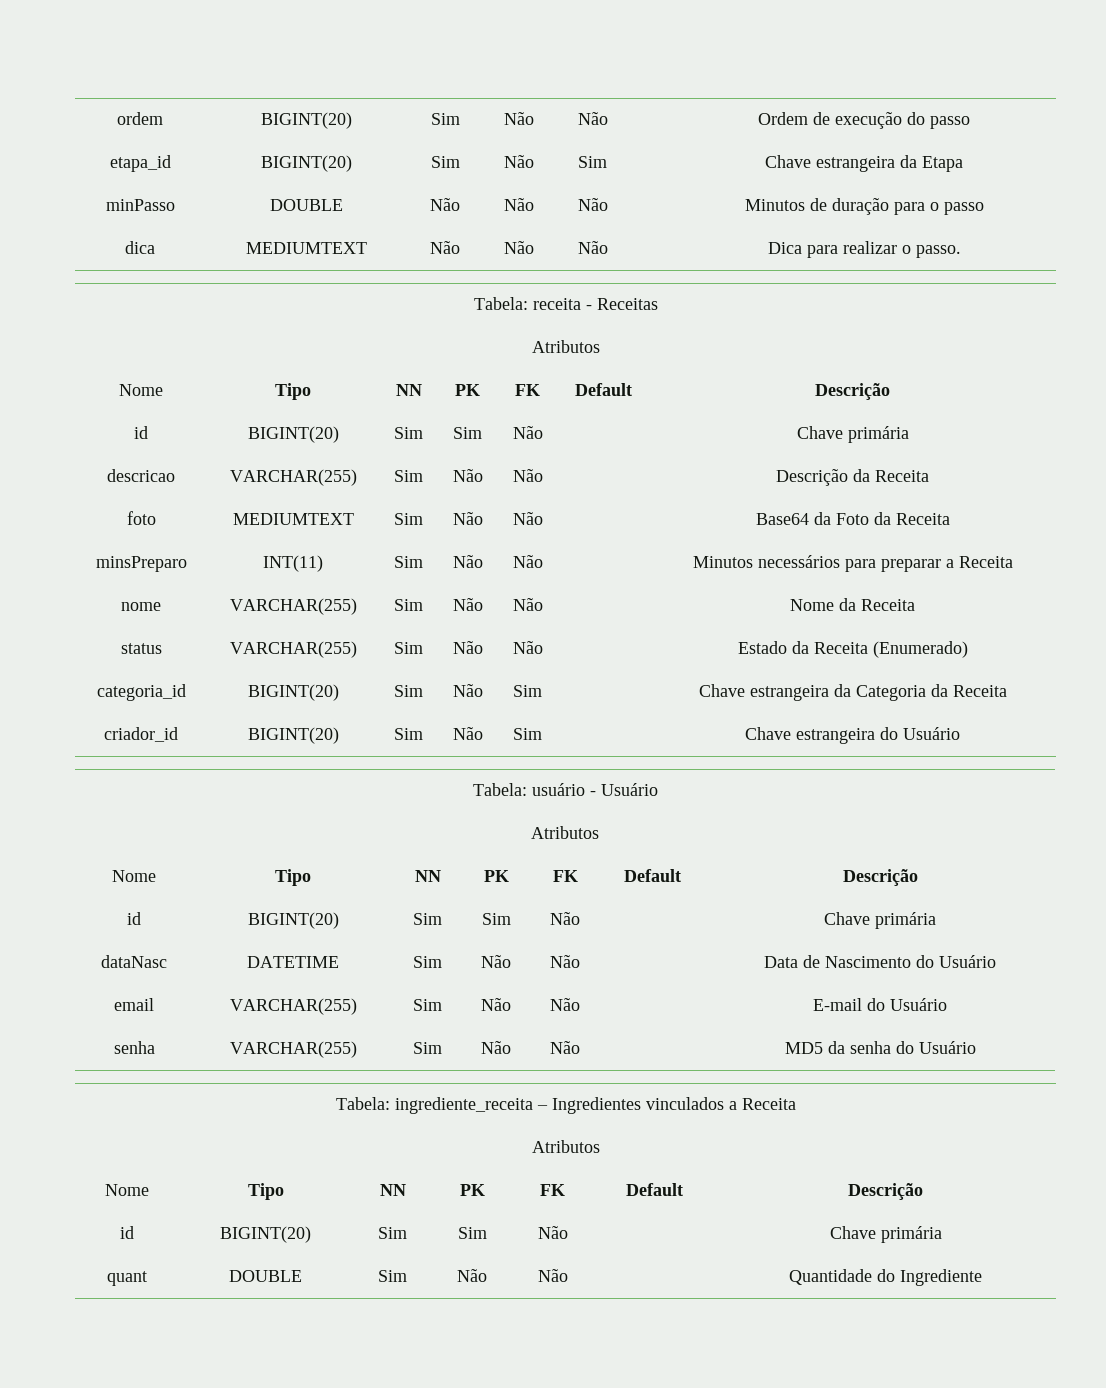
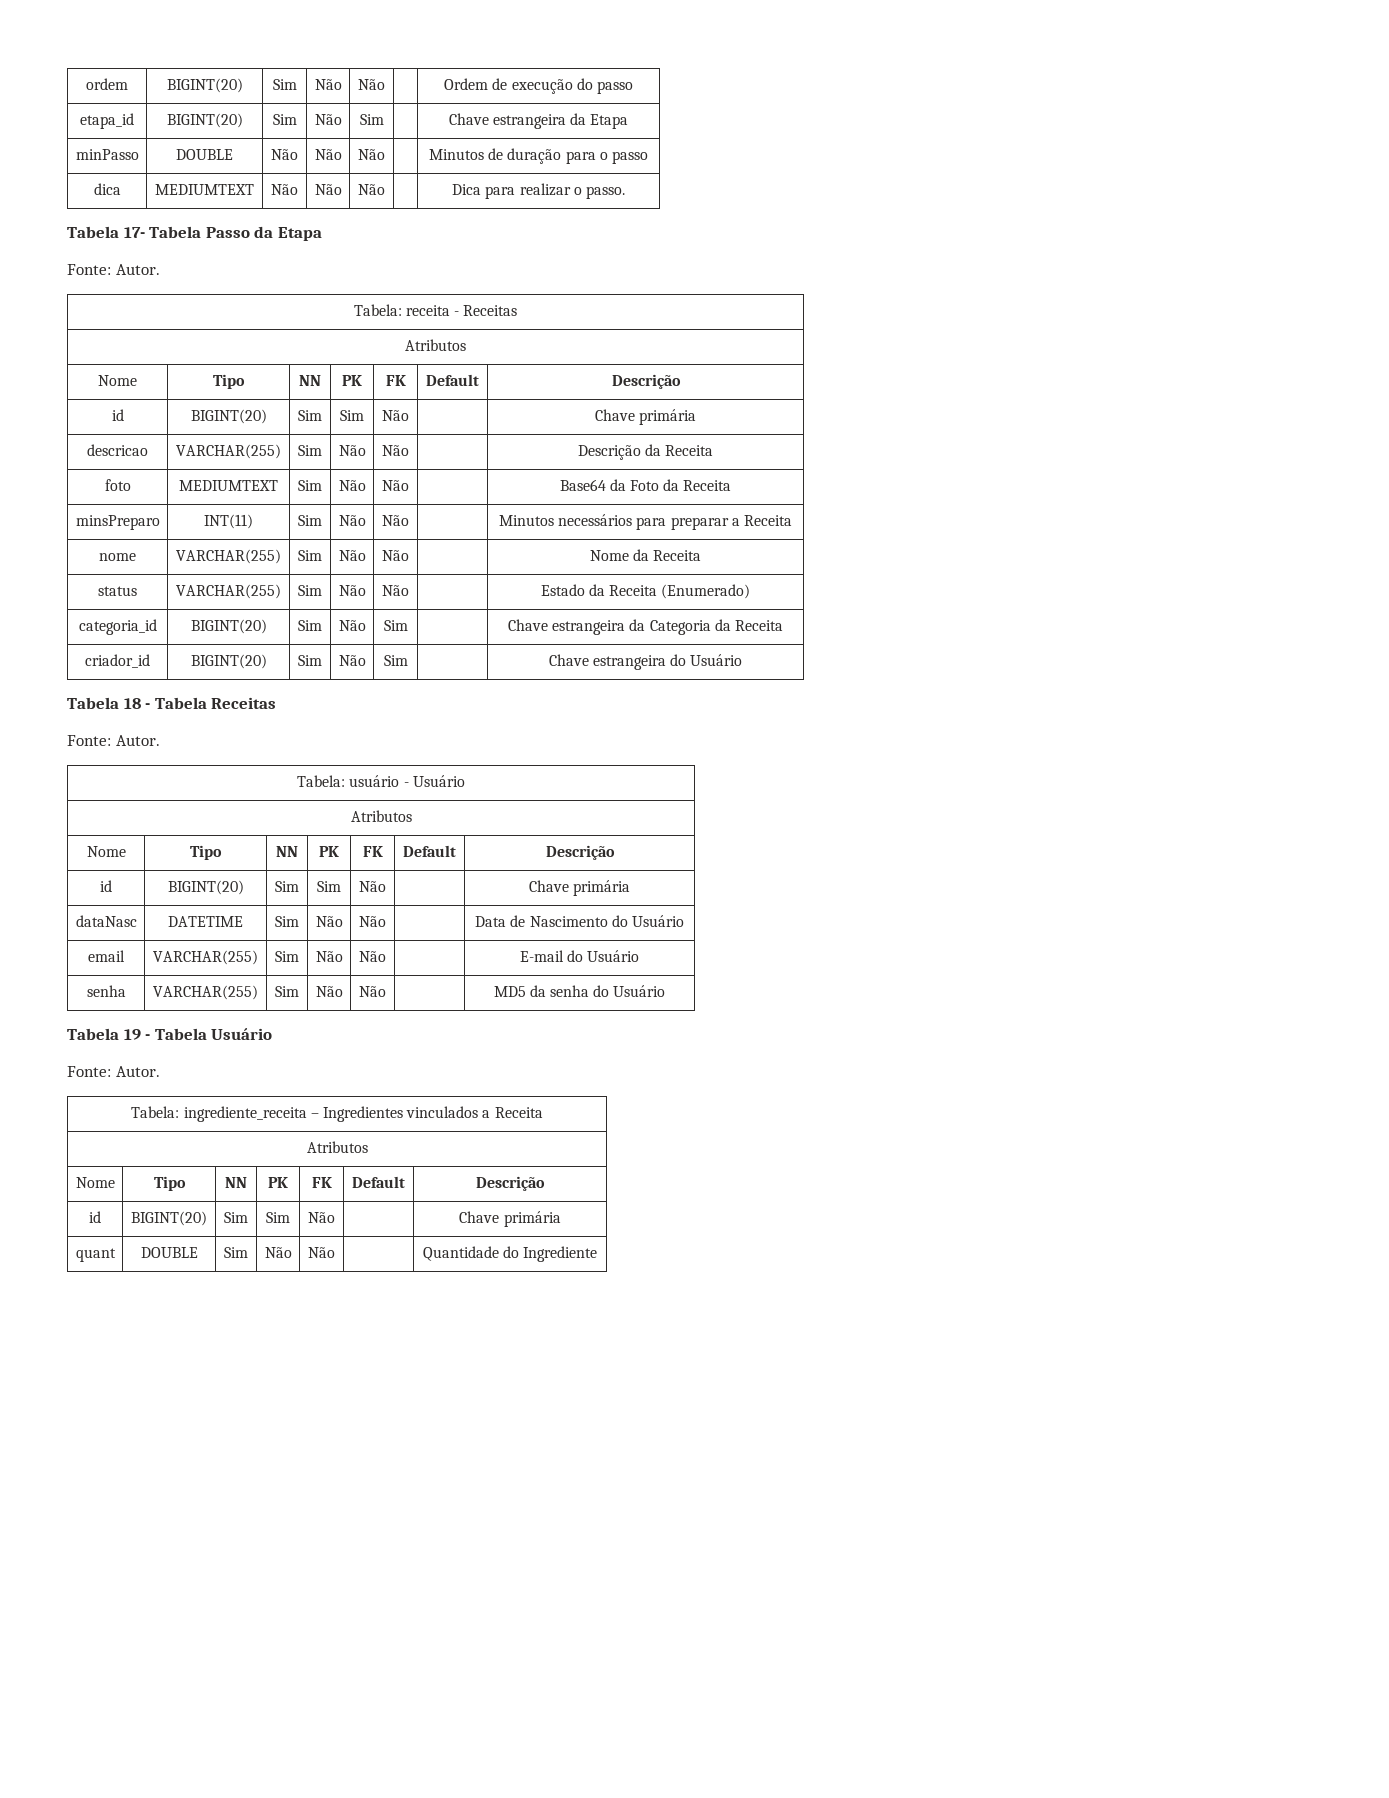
(961, 251) none -> [67,226,322,241] [67,264,160,275] // Tabela 17- Tabela Passo da Etapa // Fonte: Autor.
(960, 733) none -> [67,697,277,709] [67,735,160,746] // Tabela 18 - Tabela Receitas // Fonte: Autor.
(976, 1047) none -> [67,1028,273,1040] [67,1066,160,1077] // Tabela 19 - Tabela Usuário // Fonte: Autor.

